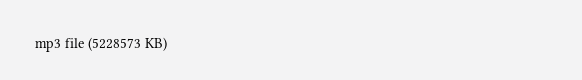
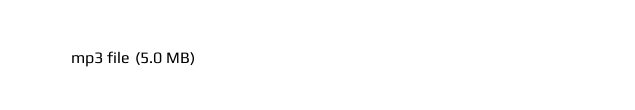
[88,37,167,51] (5228573 KB) -> [134,52,195,66] (5.0 MB)

